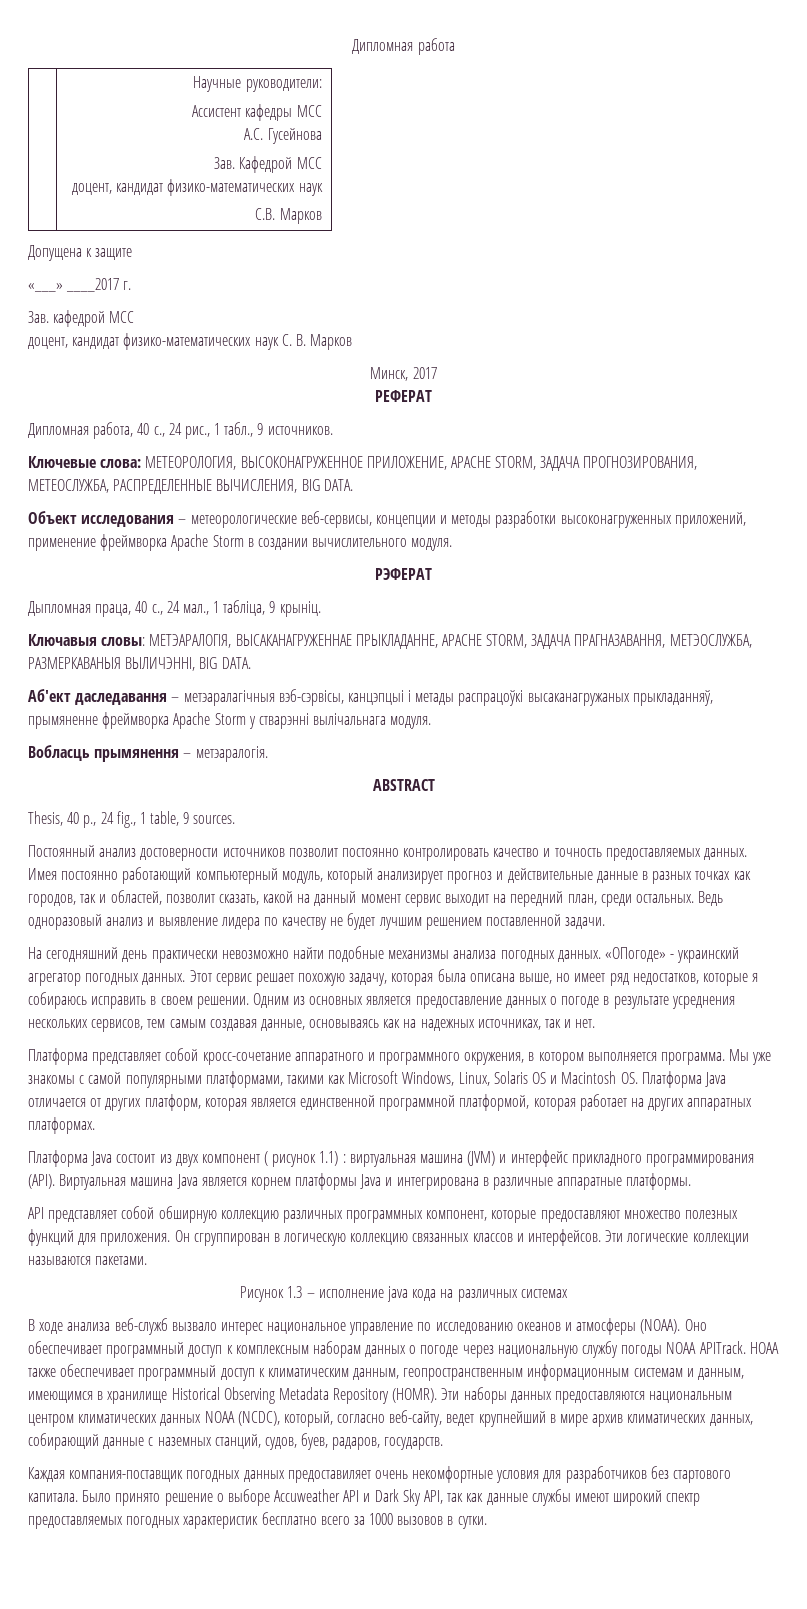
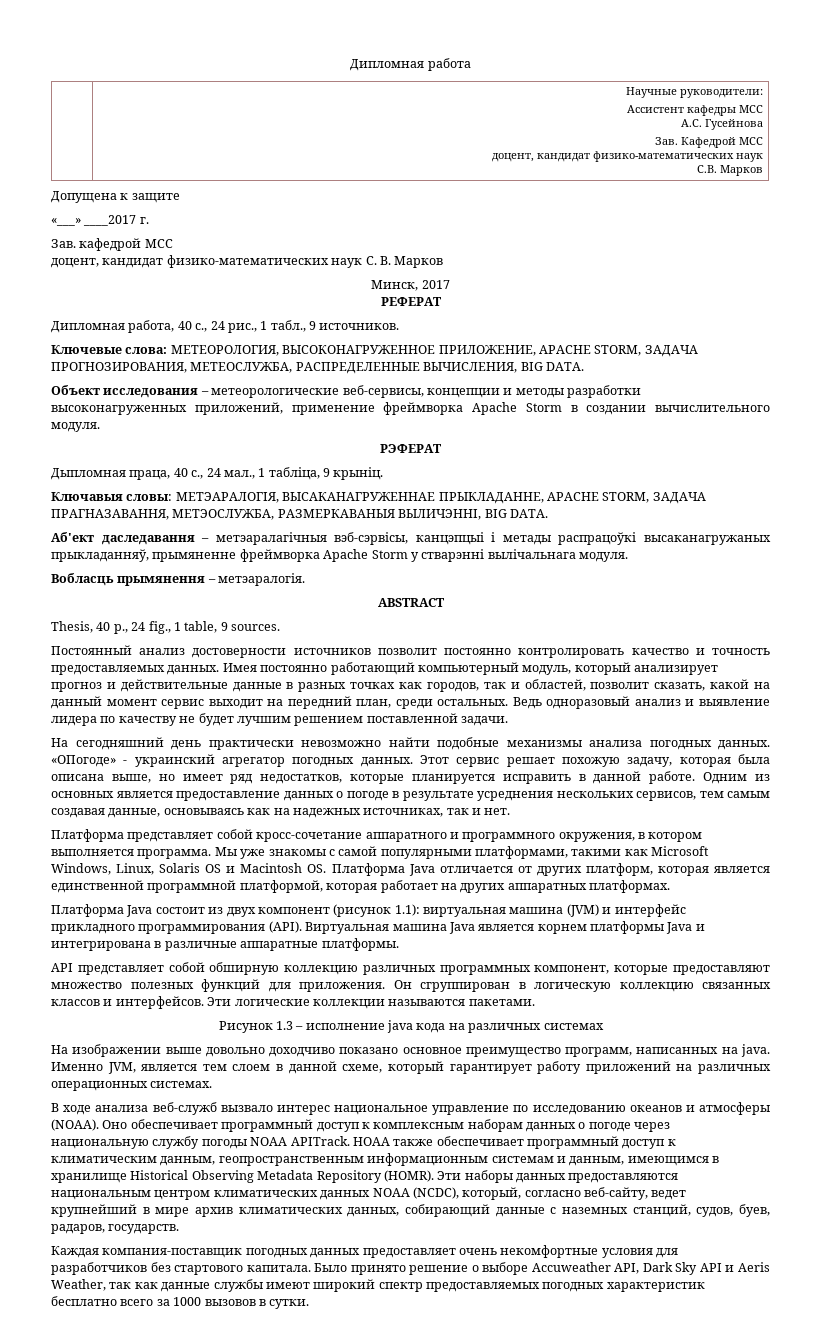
[752,973,759,982] [28,992,249,1009] я собираюсь исправить в своем решении. -> [411,771,696,784] планируется исправить в данной работе.
[264,1151,346,1167] ( рисунок 1.1) : -> [333,904,420,917] (рисунок 1.1):
(568, 1293) none -> [51,1044,770,1057] [51,1061,772,1074] [51,1081,213,1091] // На изображении выше довольно доходчиво показано основное преимущество программ, написанных на java. Именно JVM, является тем слоем в данной схеме, который гарантирует работу приложений на различных операционных системах.
[287,1470,371,1483] предоставиляет -> [362,1248,456,1258] предоставляет
[343,1489,444,1506] API и Dark Sky API, -> [614,1262,770,1275] [51,1279,106,1291] API, Dark Sky API и Aeris Weather,

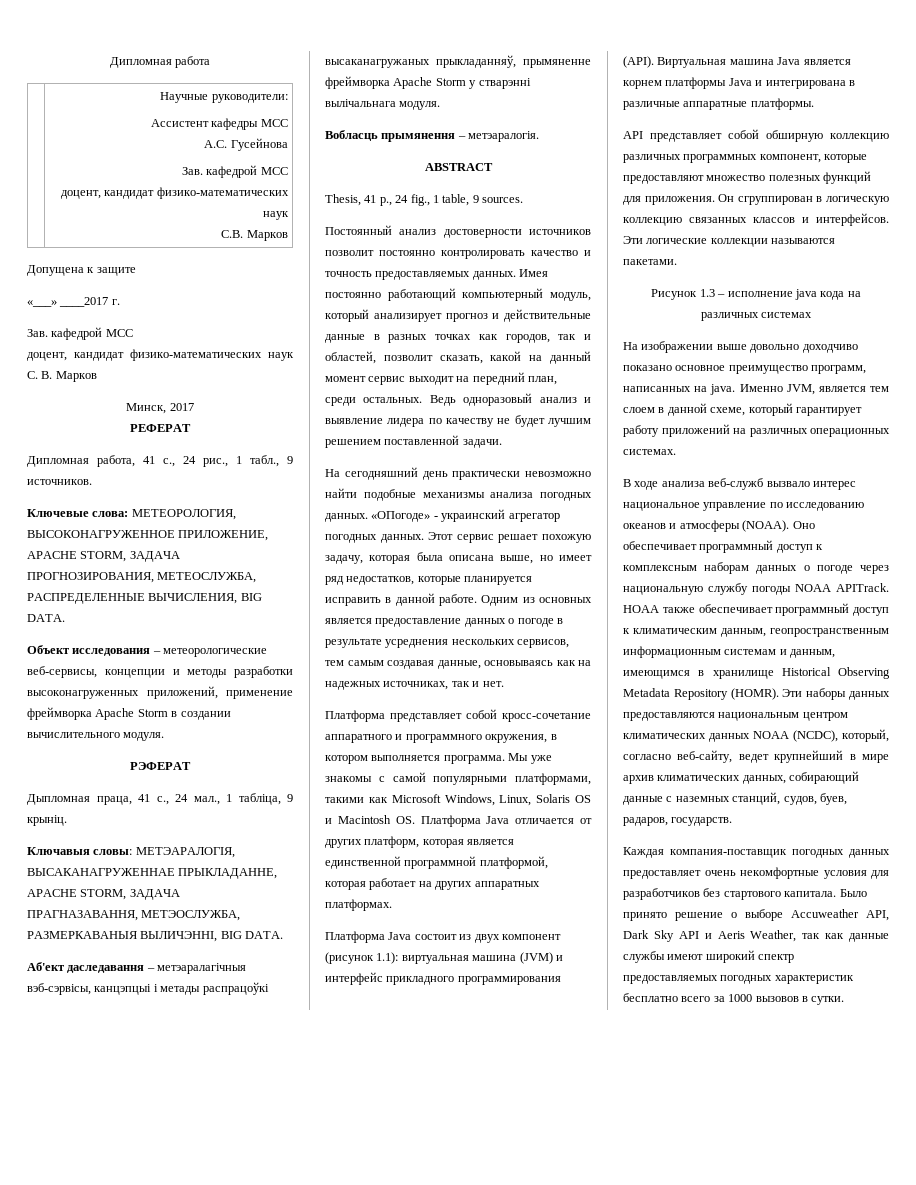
[681,137,737,148] Кафедрой -> [206,165,258,178] кафедрой
[177,321,192,330] 40 -> [143,456,155,464] 41
[173,468,188,477] 40 -> [138,794,150,802] 41
[96,622,111,631] 40 -> [364,195,377,203] 41

